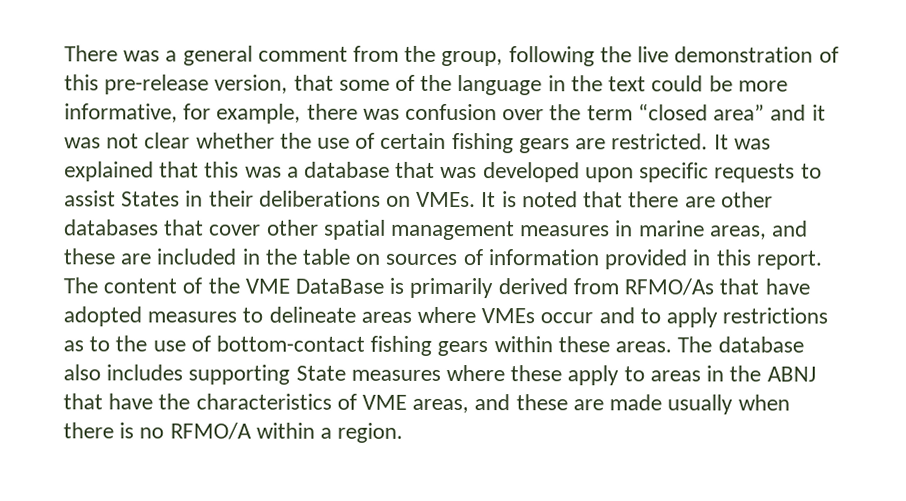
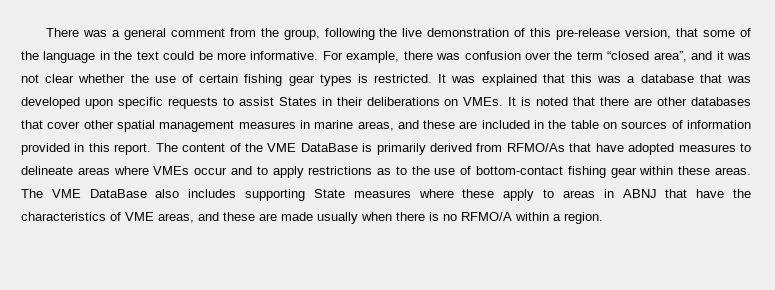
[64,103,212,123] informative, for -> [250,51,343,60] informative. For
[713,104,766,121] area” -> [653,51,687,62] area”,
[518,138,607,154] gears are -> [288,74,368,86] gear types is
[437,340,489,357] gears -> [610,167,637,178] gear
[717,336,804,353] database -> [51,189,147,198] VME DataBase
[729,365,762,382] the -> (614, 193) none

